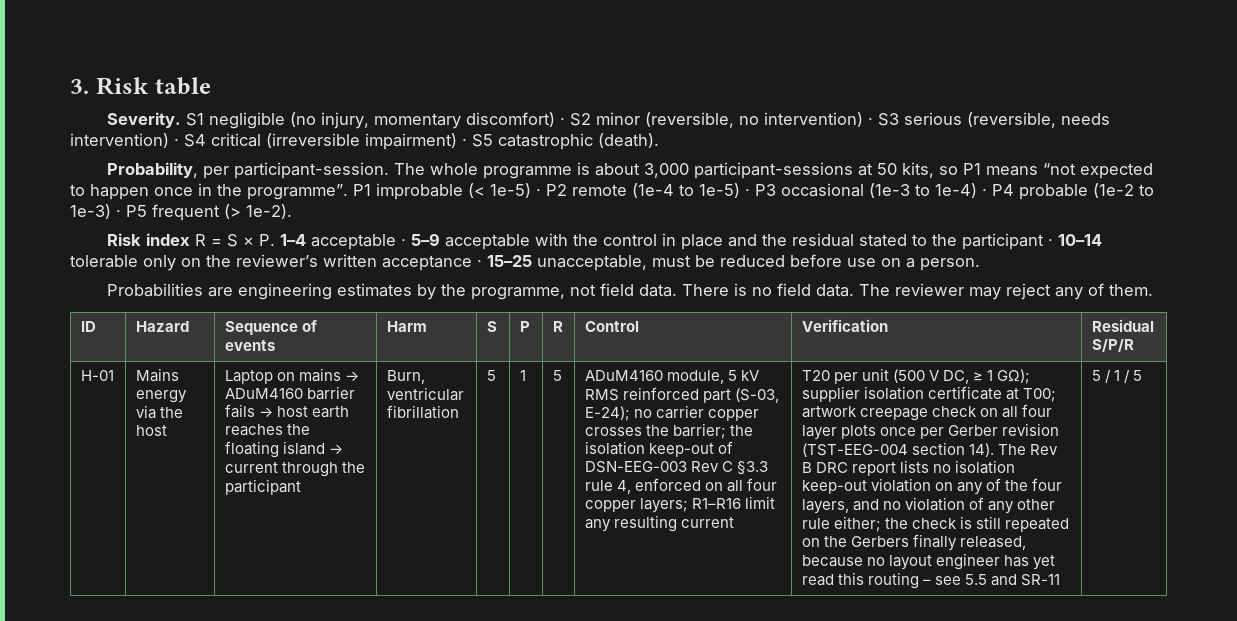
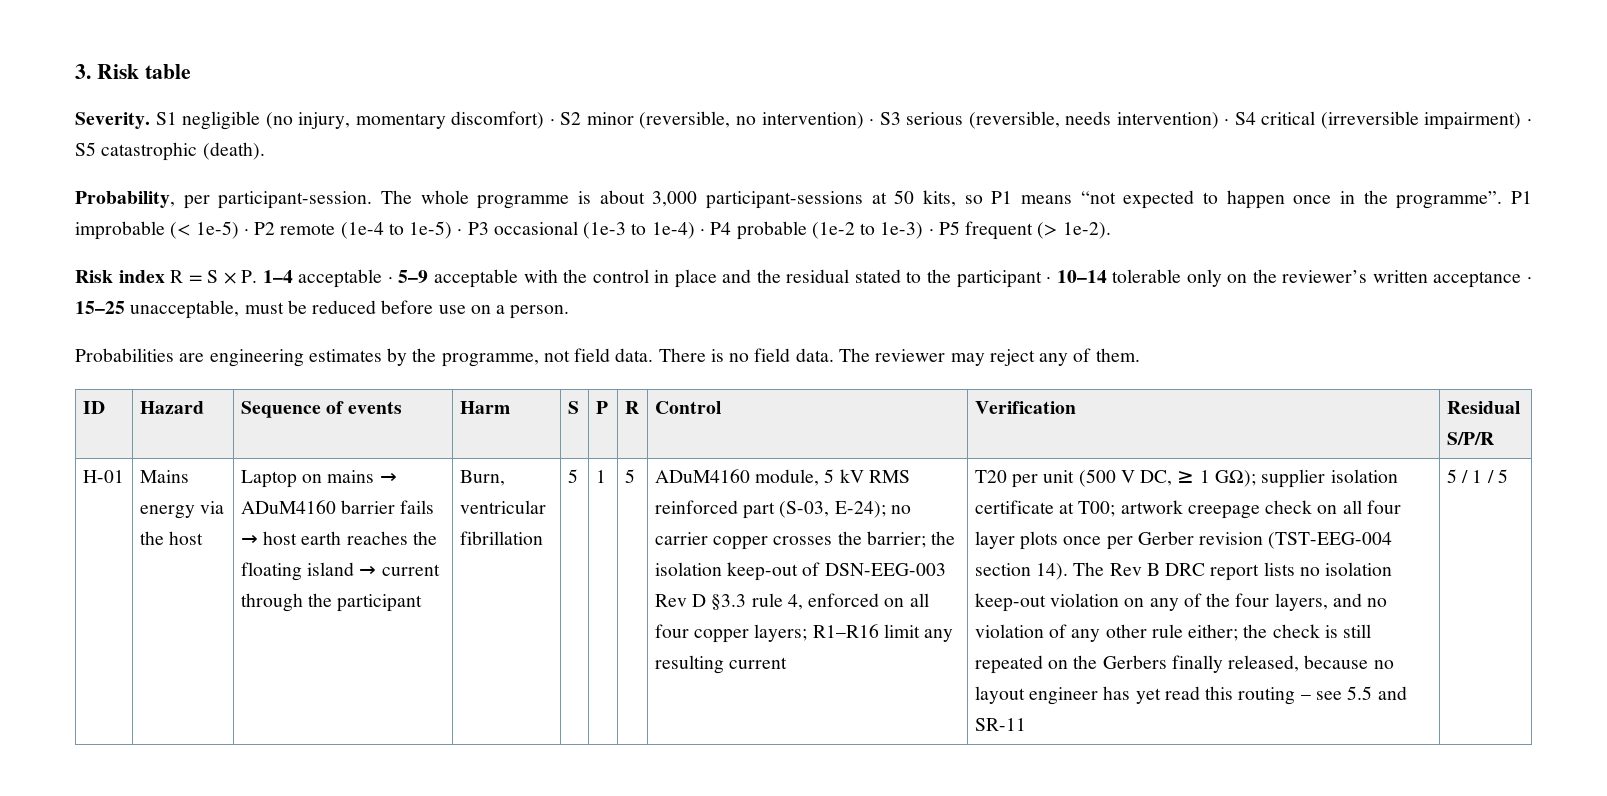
[722,461,734,472] C -> [692,594,707,607] D

